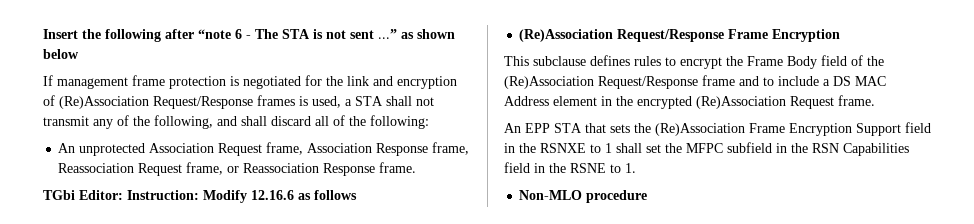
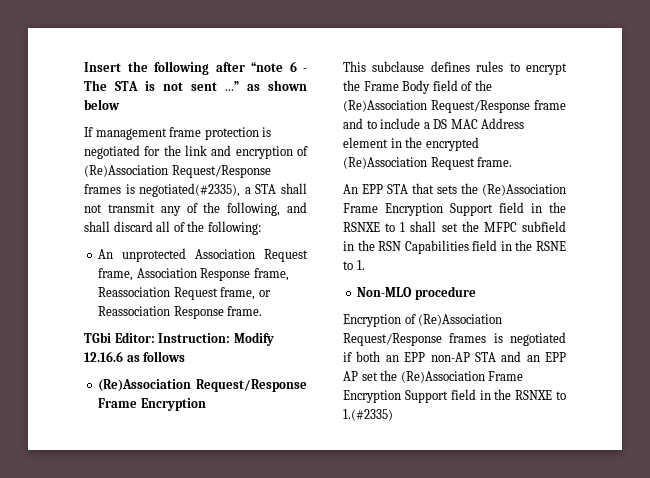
[312,96,341,108] used, -> [139,183,241,197] negotiated(#2335),
(648, 196) none -> [343,314,503,327] [343,332,566,346] [343,351,566,362] [343,370,524,383] [343,389,566,403] [343,409,393,421] // Encryption of (Re)Association Request/Response frames is negotiated if both an EPP non-AP STA and an EPP AP set the (Re)Association Frame Encryption Support field in the RSNXE to 1.(#2335)

